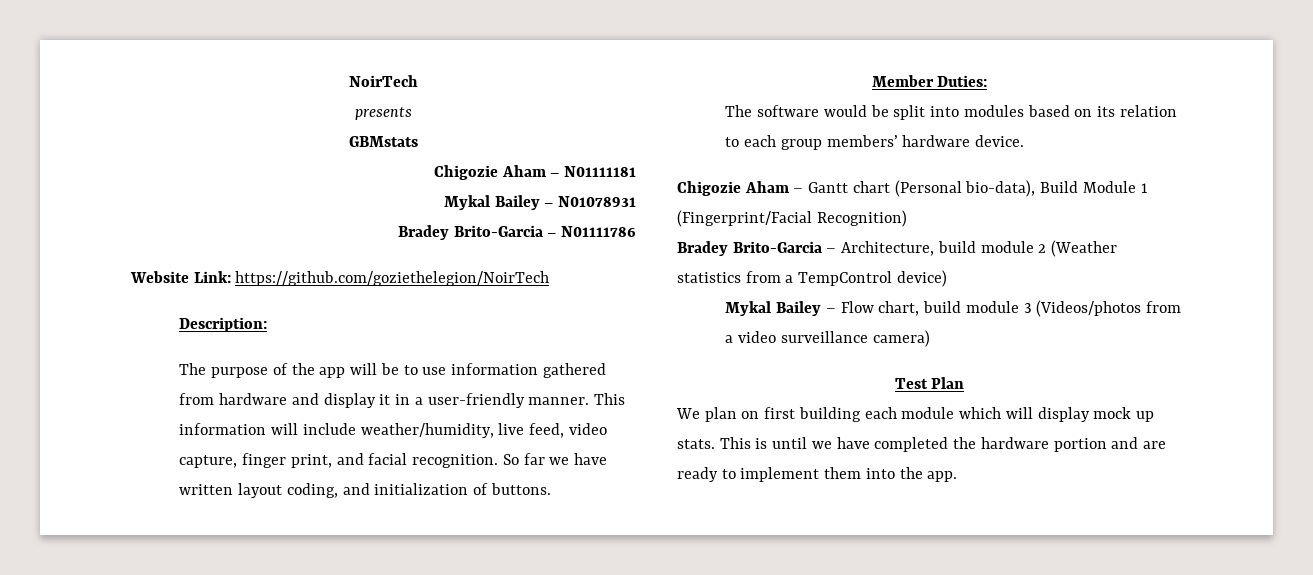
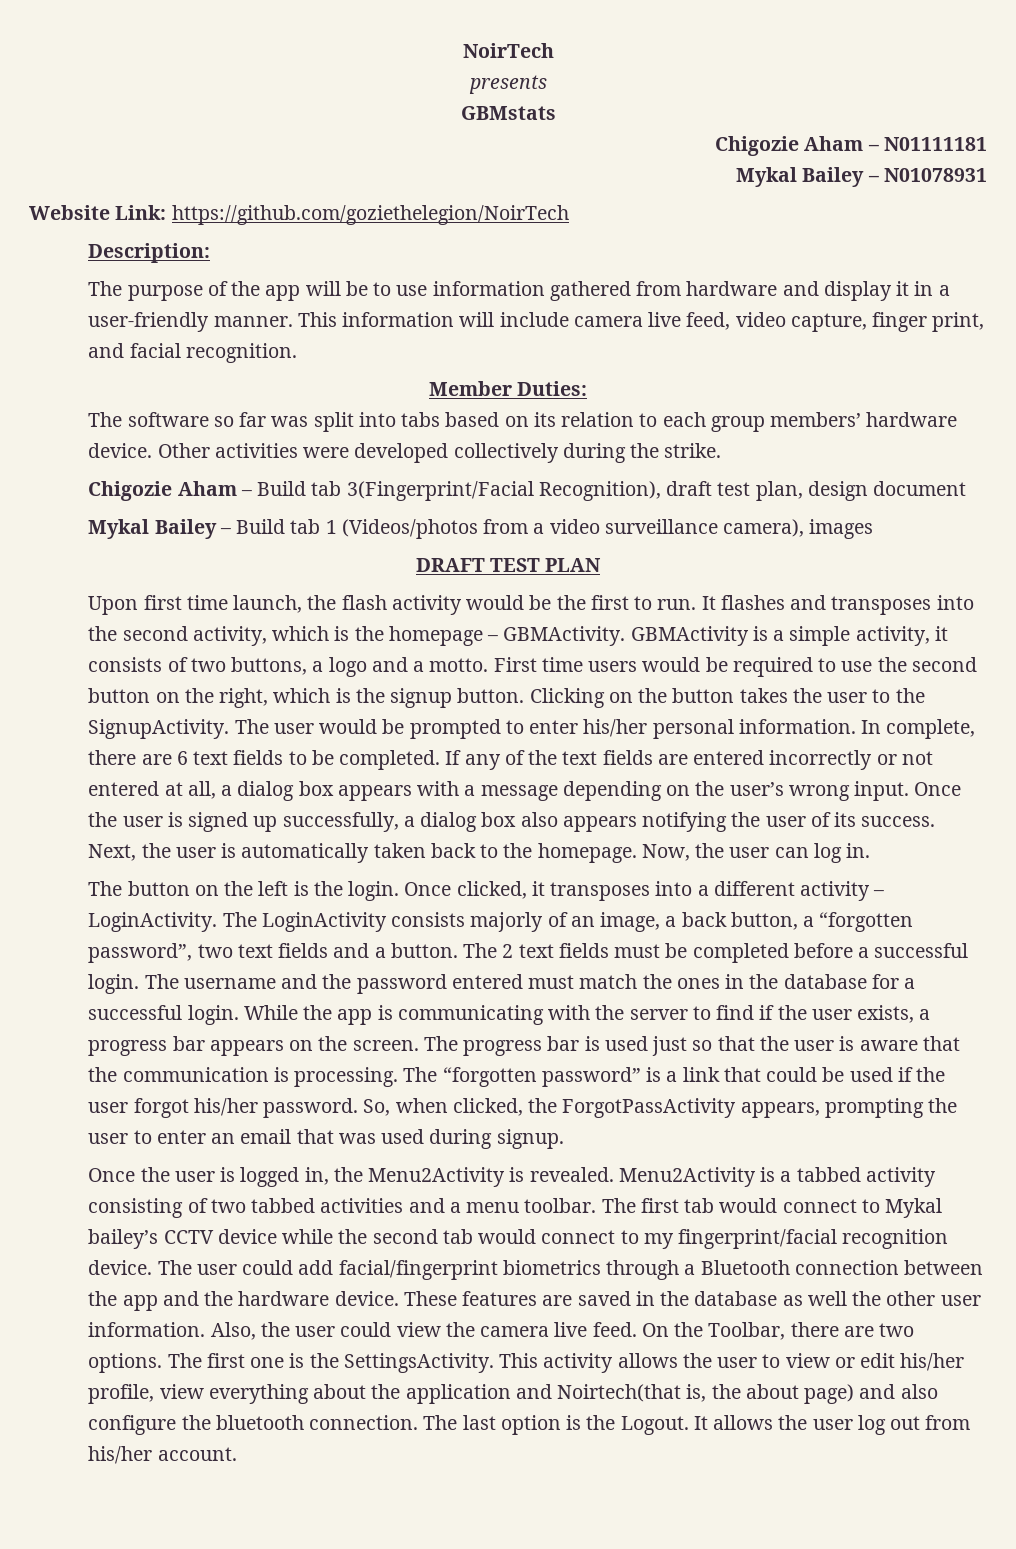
[397,225,637,240] // Bradey Brito-Garcia – N01111786 -> (987, 175) none
[360,423,494,438] weather/humidity, -> [573,316,643,327] camera
[502,453,608,465] [179,483,551,498] So far we have written layout coding, and initialization of buttons. -> (297, 353) none
[823,105,889,117] would be -> [213,412,309,427] so far was
[963,105,1024,117] modules -> [401,412,441,427] tabs
[677,180,1148,197] [677,210,907,227] [677,240,1118,257] [677,270,947,287] [725,301,1032,316] // Chigozie Aham – Gantt chart (Personal bio-data), Build Module 1 (Fingerprint/Facial Recognition) // Bradey Brito-Garcia – Architecture, build module 2 (Weather statistics from a TempControl device) // Mykal Bailey – Flow chart, build module 3 -> [157,443,722,463] [88,481,967,501] [88,519,337,539] Other activities were developed collectively during the strike. // Chigozie Aham – Build tab 3(Fingerprint/Facial Recognition), draft test plan, design document // Mykal Bailey – Build tab 1
[872,330,930,347] [894,377,965,389] [676,407,1154,422] [677,437,1166,452] [677,467,958,482] camera) // Test Plan // We plan on first building each module which will display mock up stats. This is until we have completed the hardware portion and are ready to implement them into the app. -> [723,519,874,539] [415,558,602,572] [88,595,974,615] [88,626,948,646] [88,657,978,677] [88,688,925,708] [88,719,976,739] [88,750,934,770] [88,781,962,801] [88,812,936,832] [88,843,871,863] [88,881,885,901] [88,912,914,932] [88,943,969,963] [88,974,916,994] [88,1005,931,1025] [88,1036,961,1056] [88,1067,946,1087] [88,1098,958,1118] [88,1129,564,1149] [88,1167,936,1187] [88,1198,943,1218] [88,1229,949,1249] [88,1260,984,1280] [88,1291,981,1311] [88,1322,915,1340] [88,1353,965,1373] [88,1384,938,1404] [88,1415,971,1435] [88,1446,237,1464] camera), images // DRAFT TEST PLAN // Upon first time launch, the flash activity would be the first to run. It flashes and transposes into the second activity, which is the homepage – GBMActivity. GBMActivity is a simple activity, it consists of two buttons, a logo and a motto. First time users would be required to use the second button on the right, which is the signup button. Clicking on the button takes the user to the SignupActivity. The user would be prompted to enter his/her personal information. In complete, there are 6 text fields to be completed. If any of the text fields are entered incorrectly or not entered at all, a dialog box appears with a message depending on the user’s wrong input. Once the user is signed up successfully, a dialog box also appears notifying the user of its success. Next, the user is automatically taken back to the homepage. Now, the user can log in. // The button on the left is the login. Once clicked, it transposes into a different activity – LoginActivity. The LoginActivity consists majorly of an image, a back button, a “forgotten password”, two text fields and a button. The 2 text fields must be completed before a successful login. The username and the password entered must match the ones in the database for a successful login. While the app is communicating with the server to find if the user exists, a progress bar appears on the screen. The progress bar is used just so that the user is aware that the communication is processing. The “forgotten password” is a link that could be used if the user forgot his/her password. So, when clicked, the ForgotPassActivity appears, prompting the user to enter an email that was used during signup. // Once the user is logged in, the Menu2Activity is revealed. Menu2Activity is a tabbed activity consisting of two tabbed activities and a menu toolbar. The first tab would connect to Mykal bailey’s CCTV device while the second tab would connect to my fingerprint/facial recognition device. The user could add facial/fingerprint biometrics through a Bluetooth connection between the app and the hardware device. These features are saved in the database as well the other user information. Also, the user could view the camera live feed. On the Toolbar, there are two options. The first one is the SettingsActivity. This activity allows the user to view or edit his/her profile, view everything about the application and Noirtech(that is, the about page) and also configure the bluetooth connection. The last option is the Logout. It allows the user log out from his/her account.

